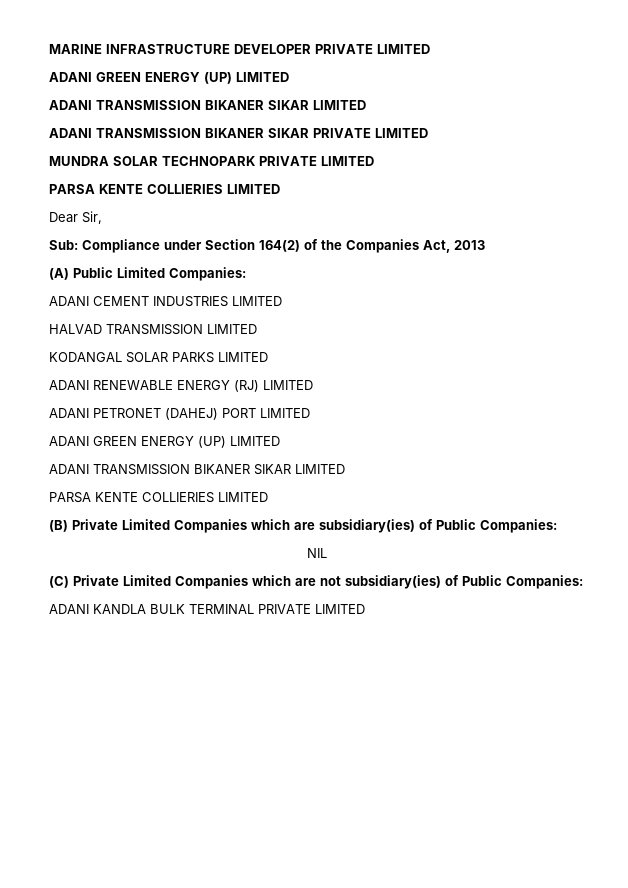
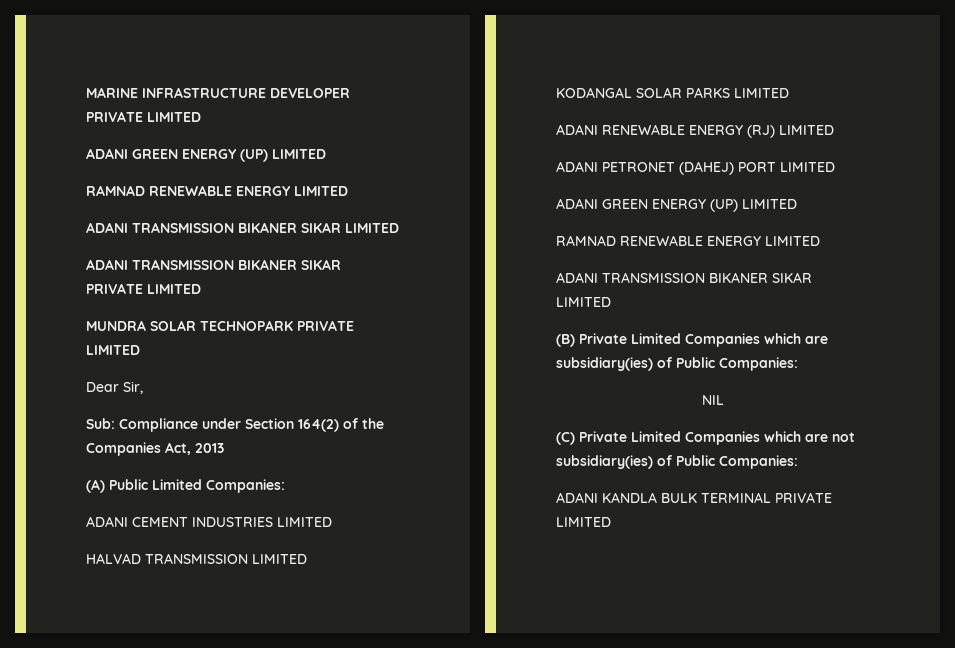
(289, 77) none -> [86,185,348,196] // RAMNAD RENEWABLE ENERGY LIMITED
[49,184,280,194] // PARSA KENTE COLLIERIES LIMITED -> (140, 350) none
[49,464,345,475] [49,492,268,503] // ADANI TRANSMISSION BIKANER SIKAR LIMITED // PARSA KENTE COLLIERIES LIMITED -> [556,235,820,246] [556,272,812,283] [556,297,611,307] // RAMNAD RENEWABLE ENERGY LIMITED // ADANI TRANSMISSION BIKANER SIKAR LIMITED

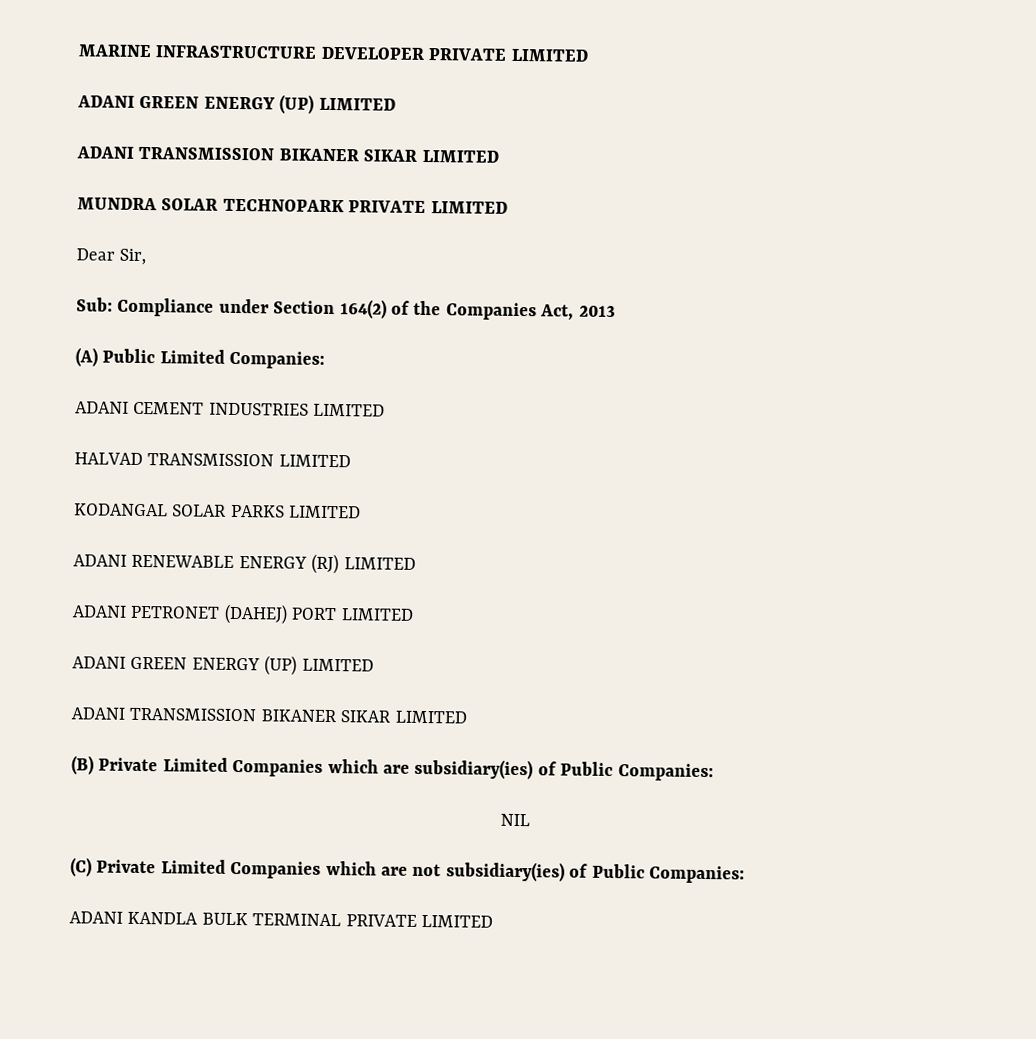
[86,185,348,196] [86,222,399,233] [86,259,341,270] [86,283,201,294] // RAMNAD RENEWABLE ENERGY LIMITED // ADANI TRANSMISSION BIKANER SIKAR LIMITED // ADANI TRANSMISSION BIKANER SIKAR PRIVATE LIMITED -> [76,146,499,163] // ADANI TRANSMISSION BIKANER SIKAR LIMITED
[556,235,820,246] // RAMNAD RENEWABLE ENERGY LIMITED -> (374, 665) none

